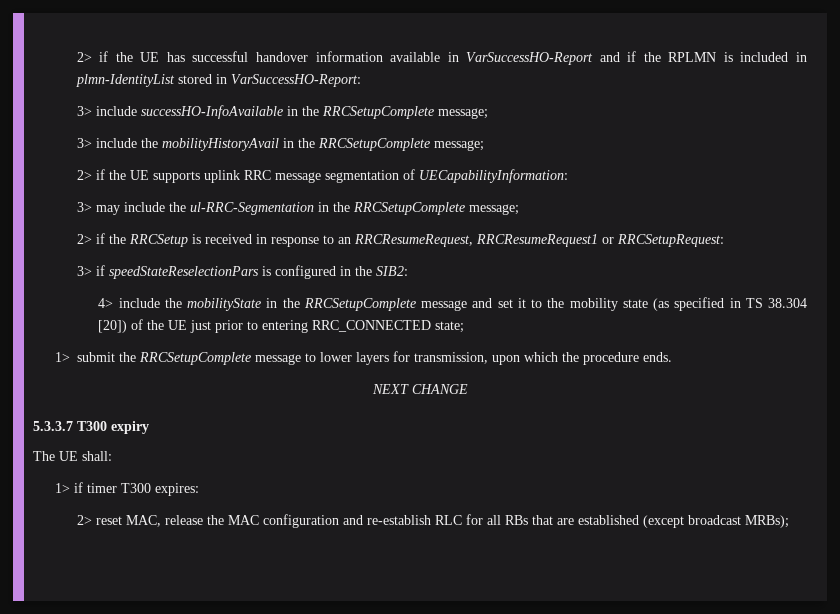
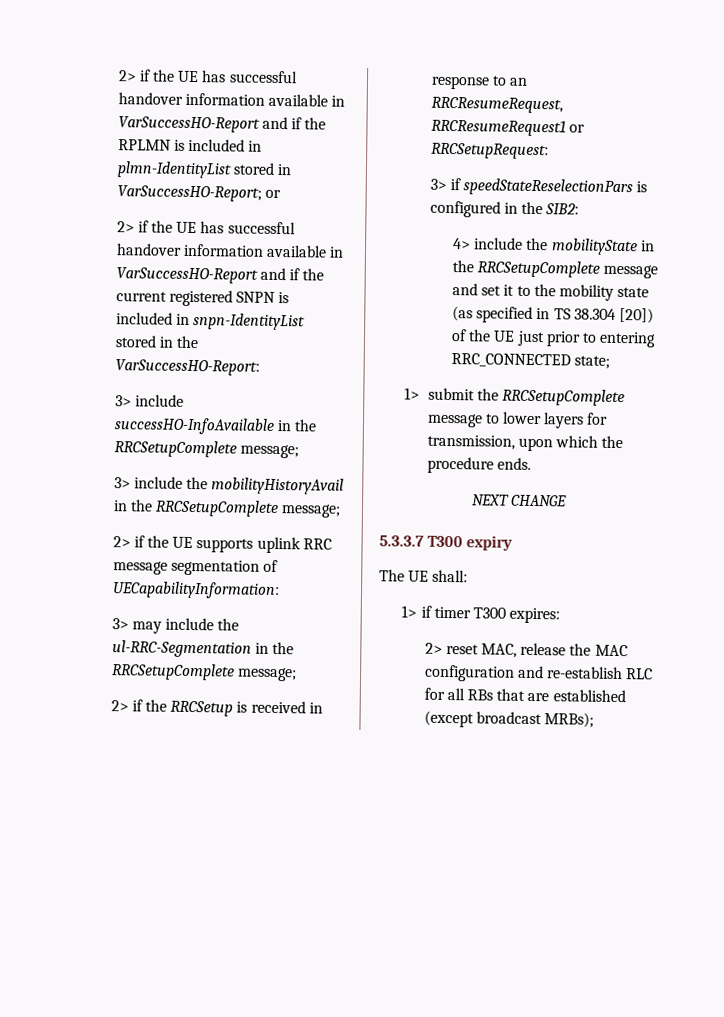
(227, 79) none -> [116,185,281,202] [116,220,296,235] [115,243,345,258] [115,267,325,284] [115,289,290,307] [115,312,306,331] [114,335,200,349] VarSuccessHO-Report; or // 2> if the UE has successful handover information available in VarSuccessHO-Report and if the current registered SNPN is included in snpn-IdentityList stored in the

